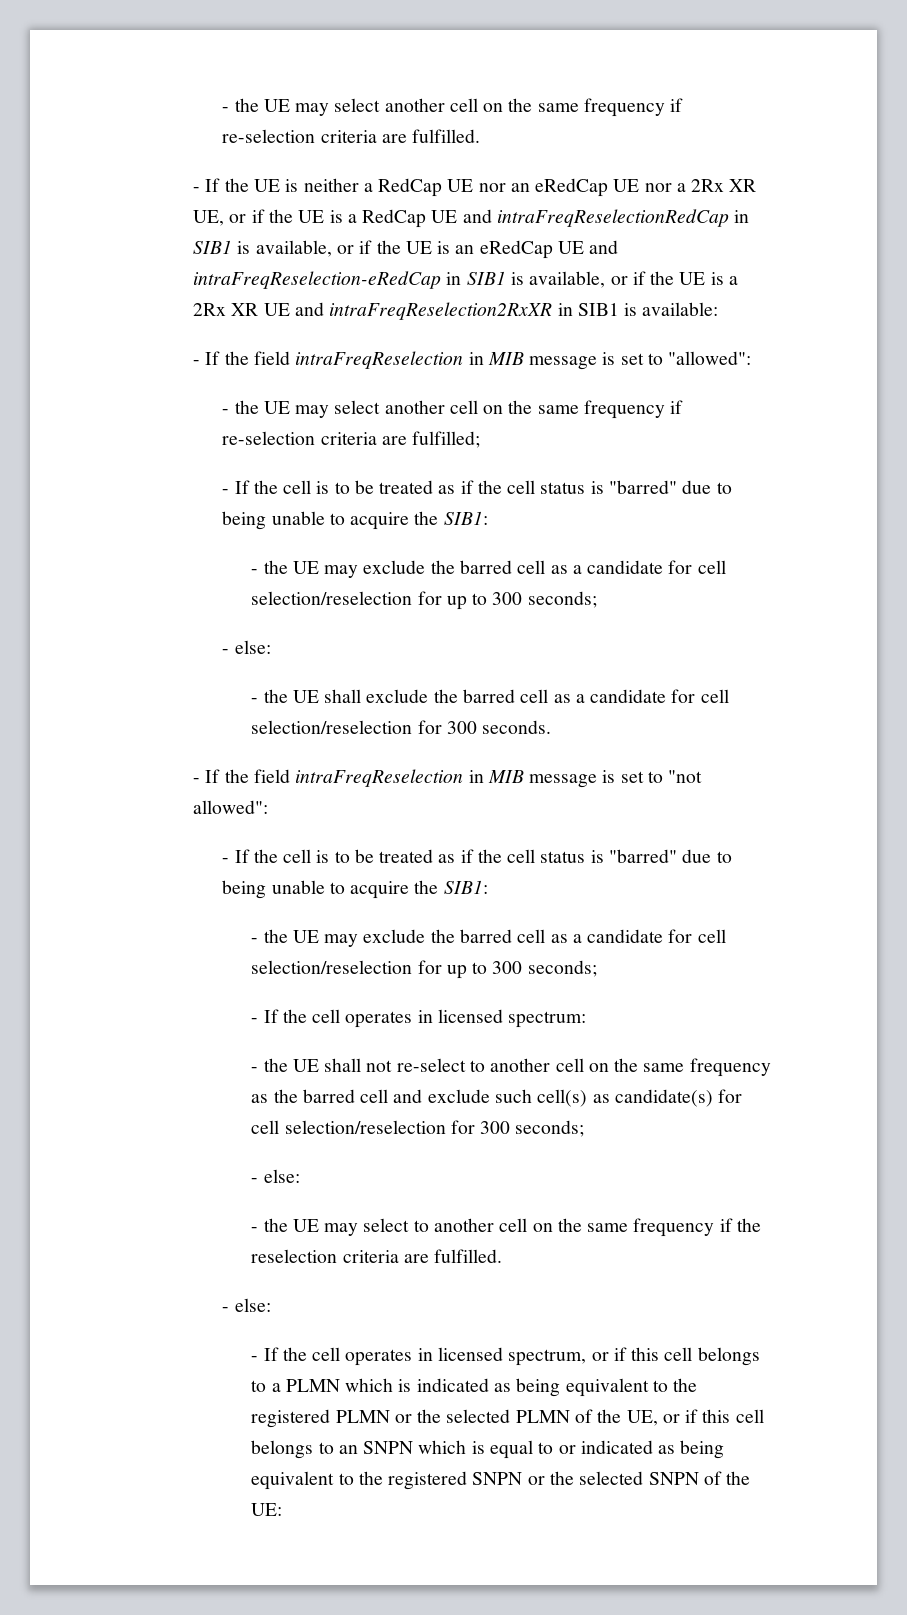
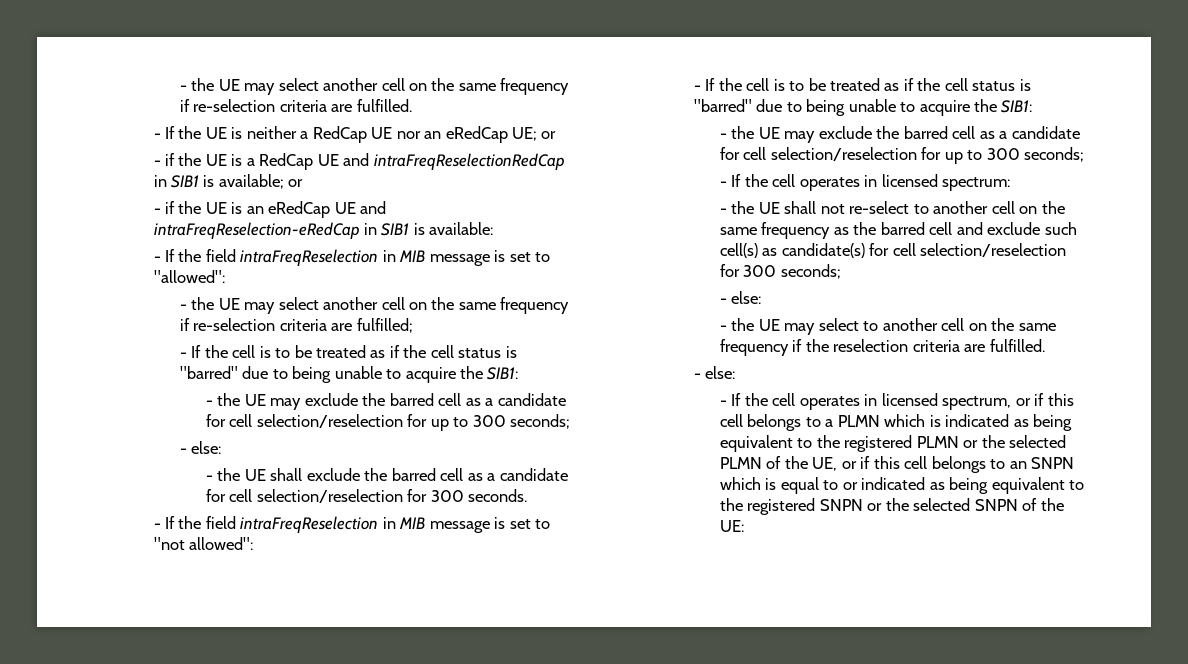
[613,179,757,192] [193,210,247,226] UE nor a 2Rx XR UE, or -> [511,127,557,141] [153,160,161,166] UE; or // -
[255,240,354,257] available, or -> [218,174,304,189] [153,208,161,214] available; or // -
[529,271,738,288] [193,302,638,320] available, or if the UE is a 2Rx XR UE and intraFreqReselection2RxXR in SIB1 is -> (425, 229) none

